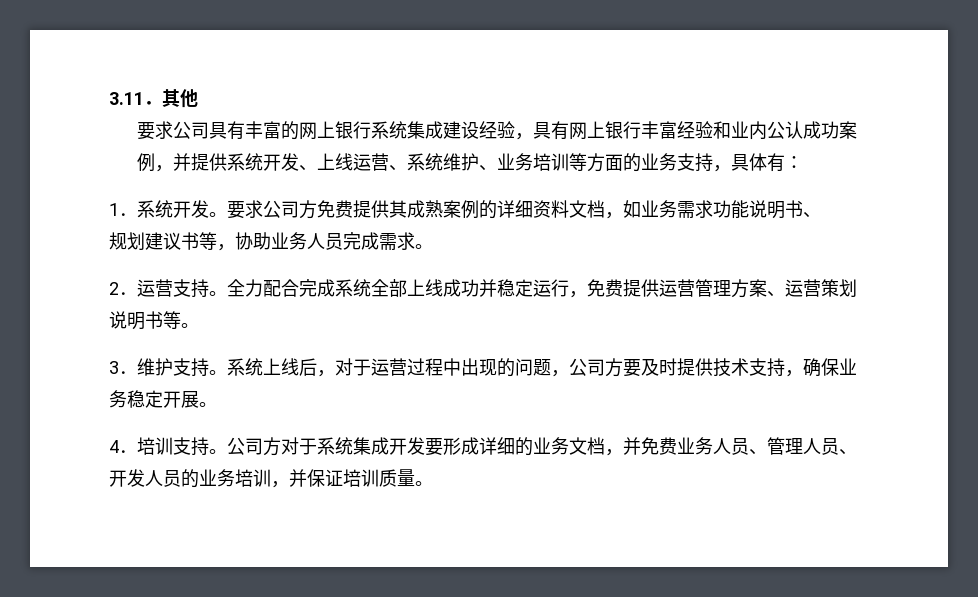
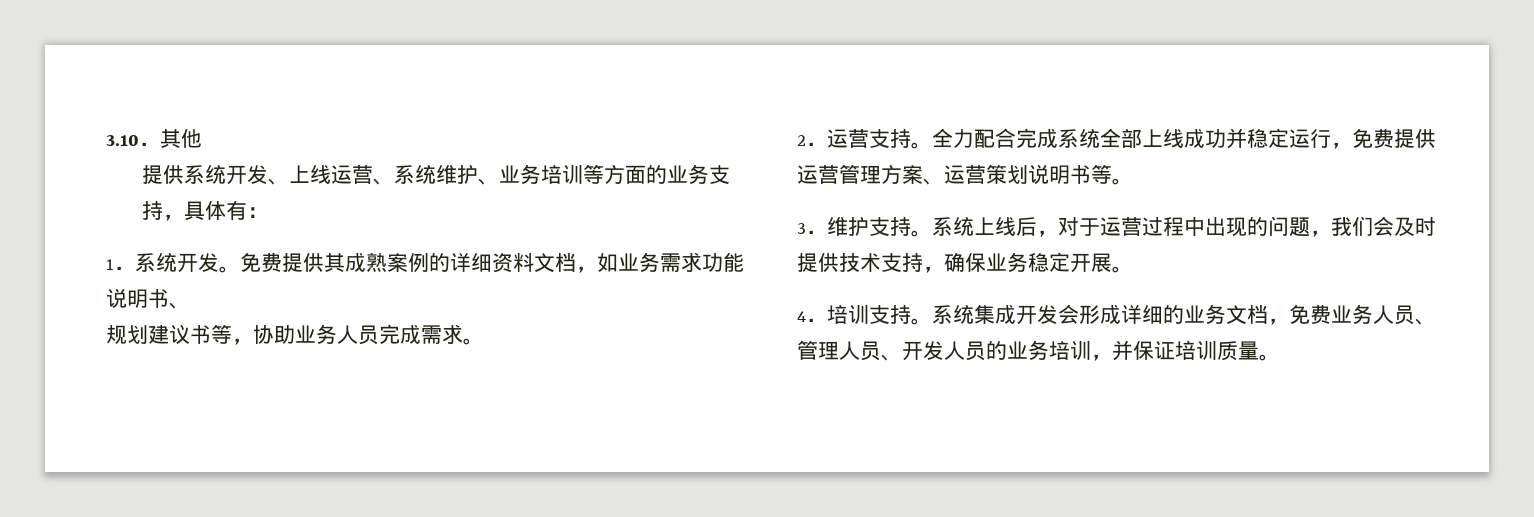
[109,92,144,105] 3.11 -> [106,135,139,146] 3.10
[137,121,858,140] [137,153,192,172] 要求公司具有丰富的网上银行系统集成建设经验，具有网上银行丰富经验和业内公认成功案例，并 -> (202, 138) none
[227,200,317,219] 要求公司方 -> (240, 269) none
[569,358,641,377] 公司方要 -> [1331,216,1394,236] 我们会
[227,437,317,456] 公司方对于 -> (932, 321) none
[425,438,443,456] 要 -> [1058,304,1079,324] 会
[623,437,641,455] 并 -> (1289, 321) none

